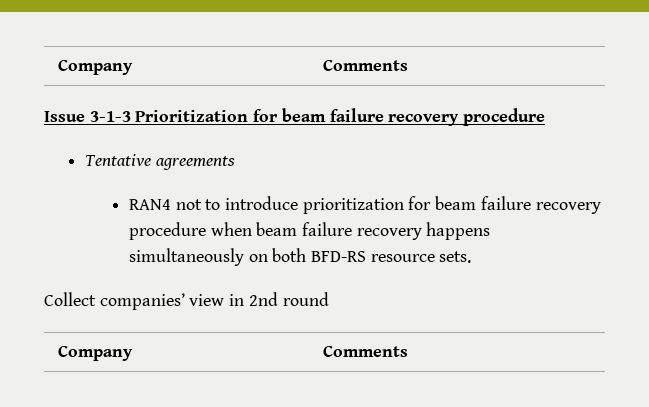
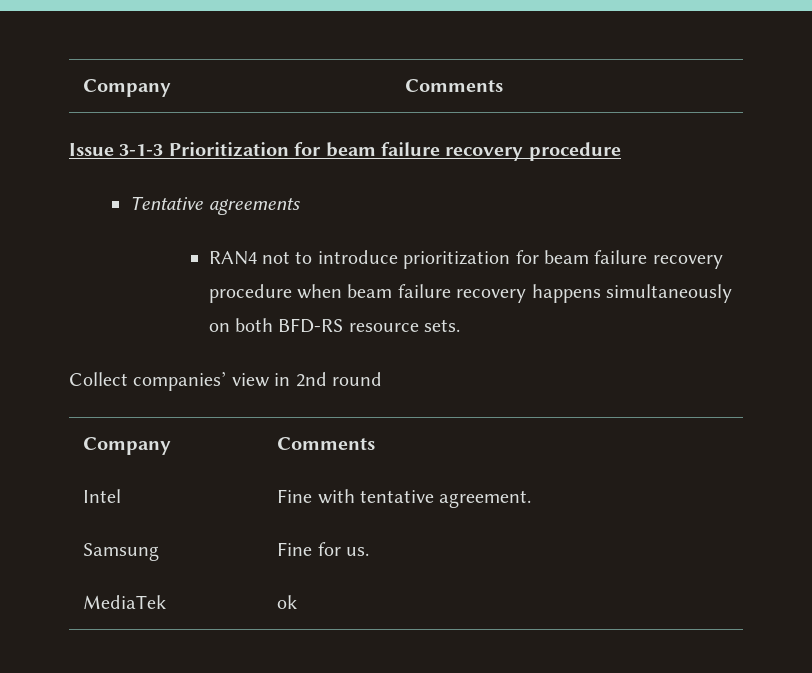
(408, 351) none -> [83,489,122,503] [277,489,532,508] [83,543,160,561] [277,542,369,556] [83,595,167,609] [277,595,298,609] // Intel | Fine with tentative agreement. // Samsung | Fine for us. // MediaTek | ok

